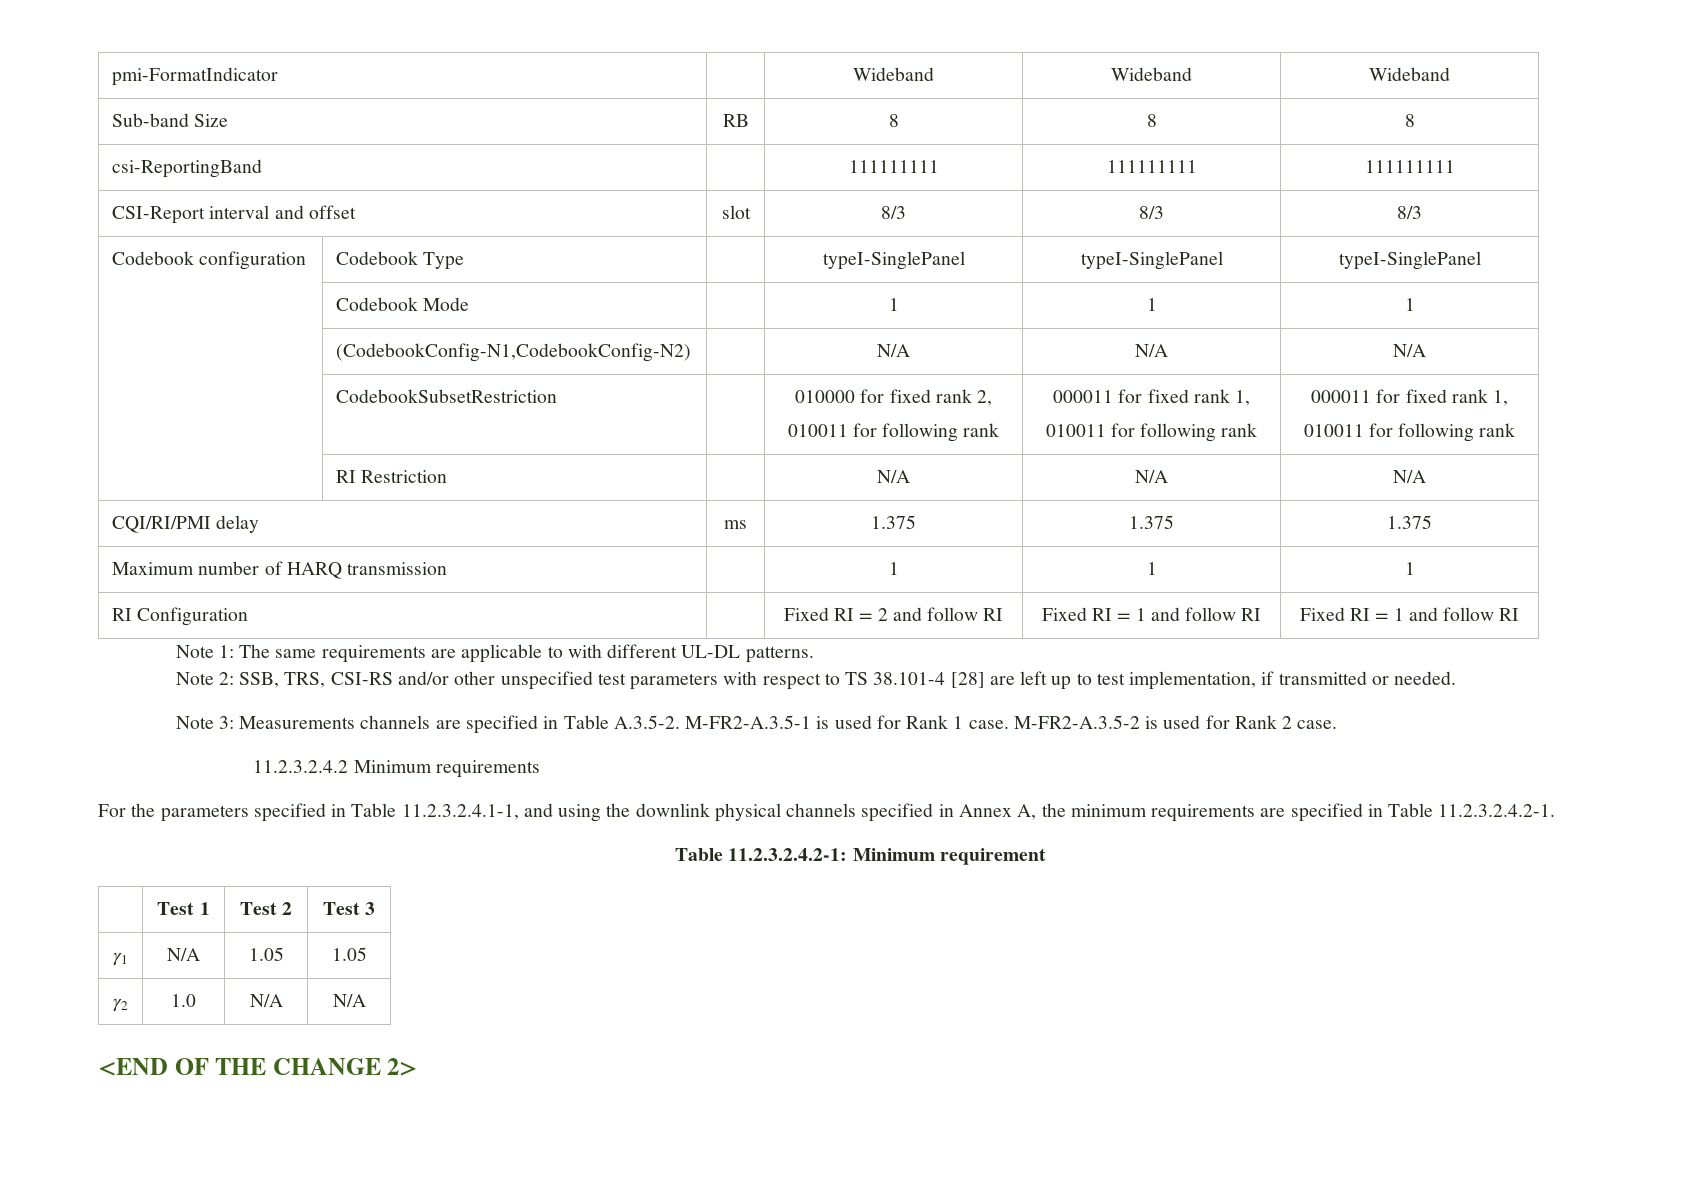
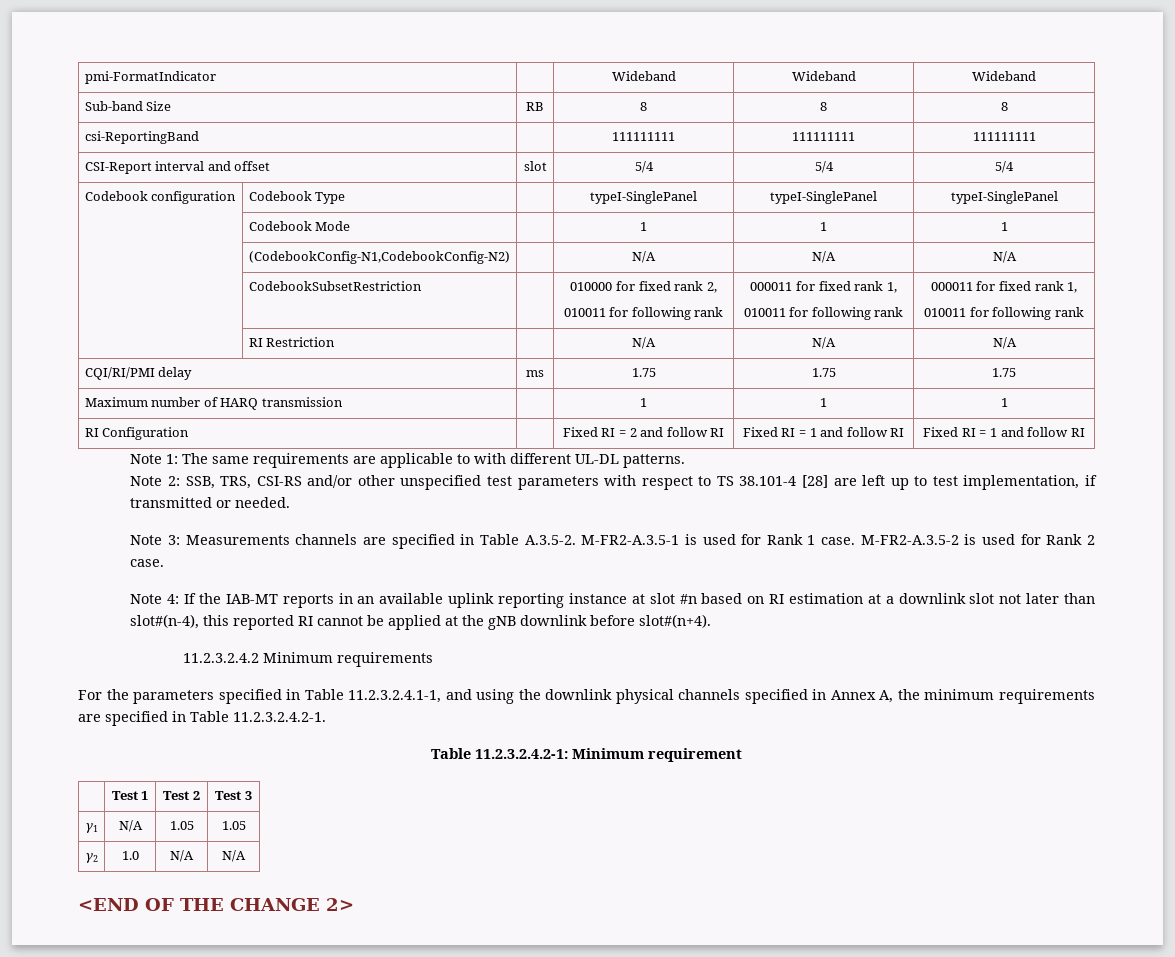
[881,206,906,219] [1139,206,1164,219] [1397,206,1422,219] 8/3 | 8/3 | 8/3 -> [634,161,654,173] [814,161,834,173] [995,161,1014,173] 5/4 | 5/4 | 5/4
[871,515,916,529] [1129,515,1174,529] [1387,515,1432,529] 1.375 | 1.375 | 1.375 -> [631,368,656,377] [811,368,836,377] [992,368,1016,377] 1.75 | 1.75 | 1.75
(1338, 724) none -> [130,593,1095,608] [130,614,712,630] // Note 4: If the IAB-MT reports in an available uplink reporting instance at slot #n based on RI estimation at a downlink slot not later than slot#(n-4), this reported RI cannot be applied at the gNB downlink before slot#(n+4).

